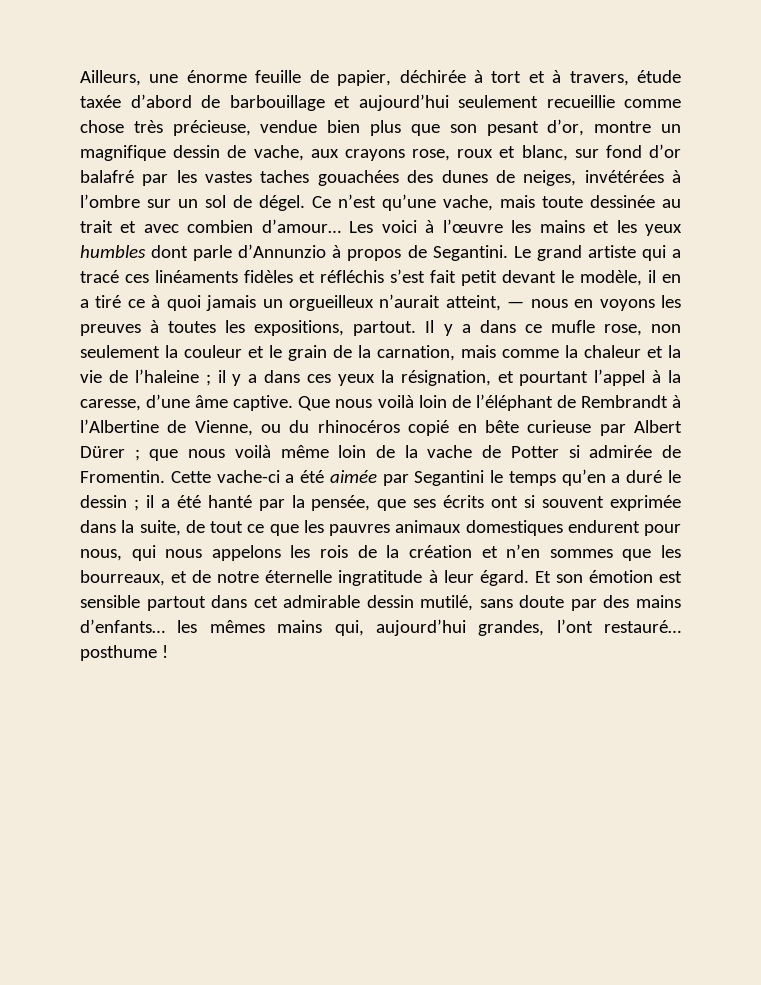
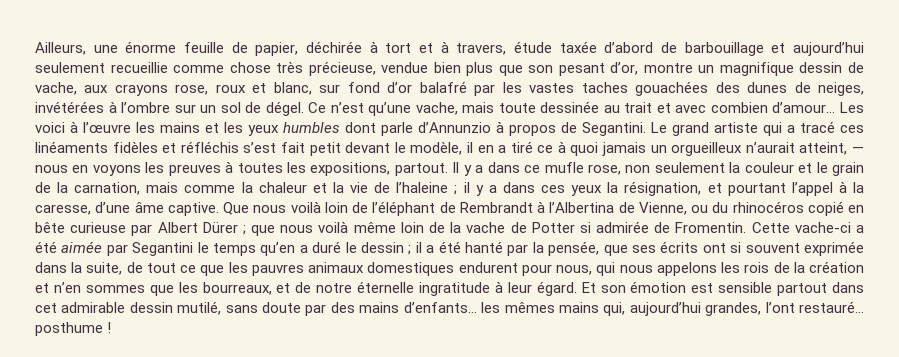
[80,419,159,433] l’Albertine -> [549,202,615,213] l’Albertina

